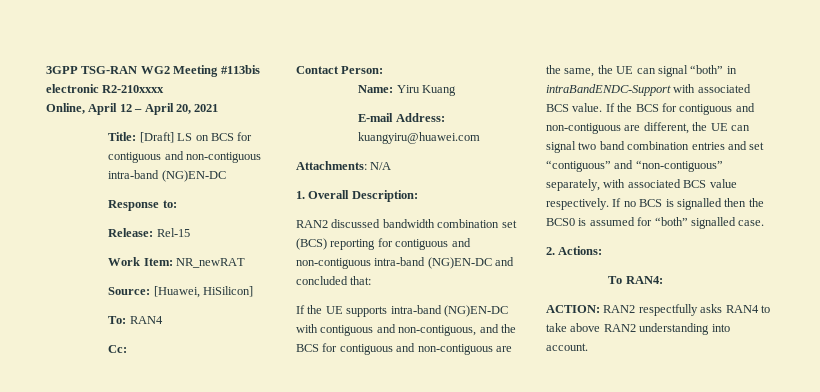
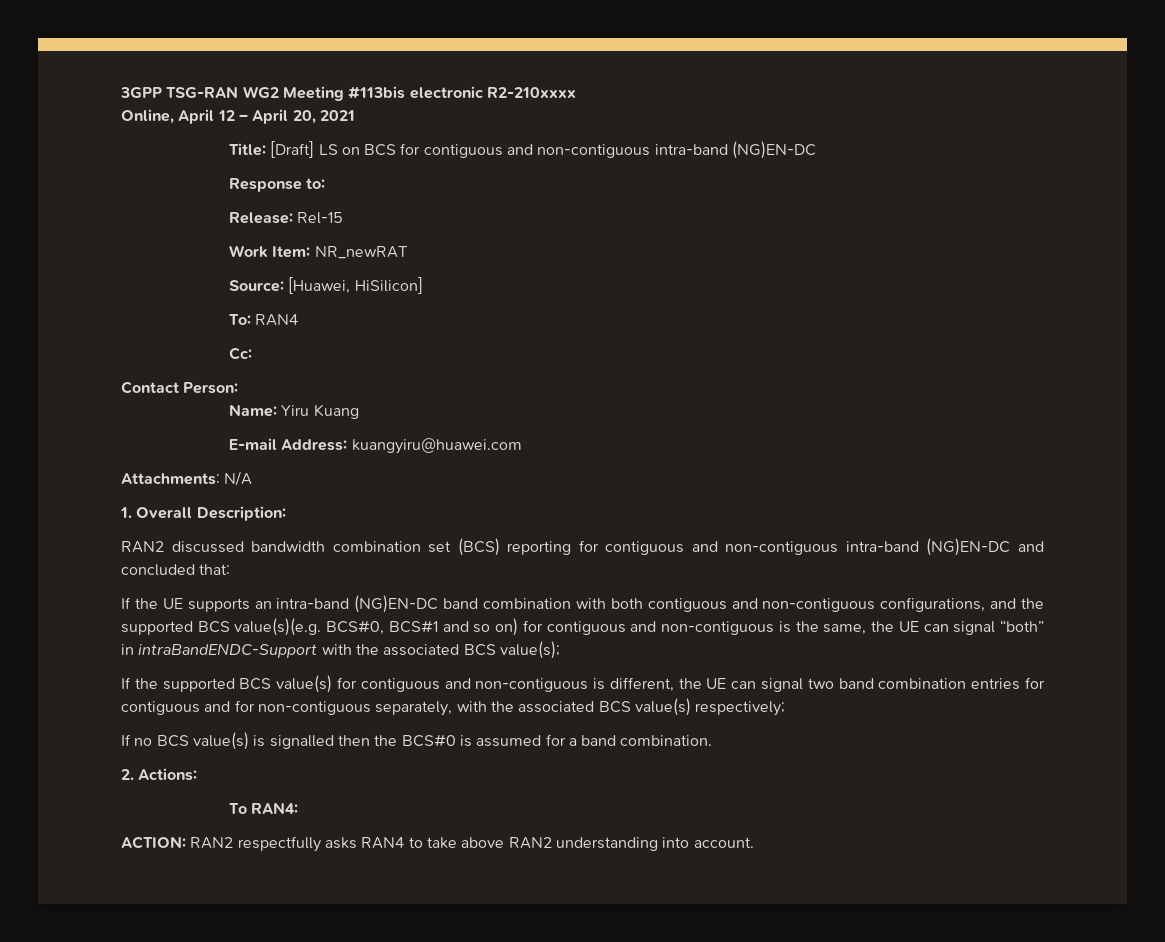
[390,305,508,317] [296,324,516,336] [296,343,512,355] intra-band (NG)EN-DC with contiguous and non-contiguous, and the BCS for contiguous and non-contiguous are -> [254,595,1044,613] [121,618,791,636] an intra-band (NG)EN-DC band combination with both contiguous and non-contiguous configurations, and the supported BCS value(s)(e.g. BCS#0, BCS#1 and so on) for contiguous and non-contiguous is
[697,84,751,93] [546,103,755,115] [546,123,641,134] associated BCS value. If the BCS for contiguous and non-contiguous are -> [355,641,560,659] [121,675,606,693] the associated BCS value(s); // If the supported BCS value(s) for contiguous and non-contiguous is
[727,141,765,150] [546,160,723,172] and set “contiguous” and “non-contiguous” -> [1025,677,1045,689] [121,700,371,715] for contiguous and for non-contiguous
[627,179,737,188] [546,198,609,210] associated BCS value respectively. -> [490,698,786,716] the associated BCS value(s) respectively; //
(663, 203) none -> [192,732,249,750] value(s)
[546,218,575,226] BCS0 -> [401,734,456,747] BCS#0
[654,217,765,229] “both” signalled case. -> [568,735,713,746] a band combination.

